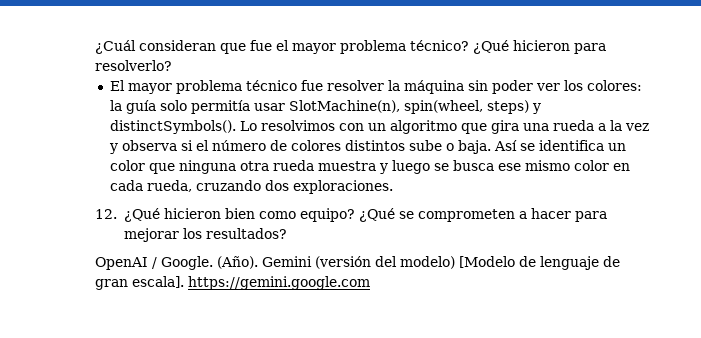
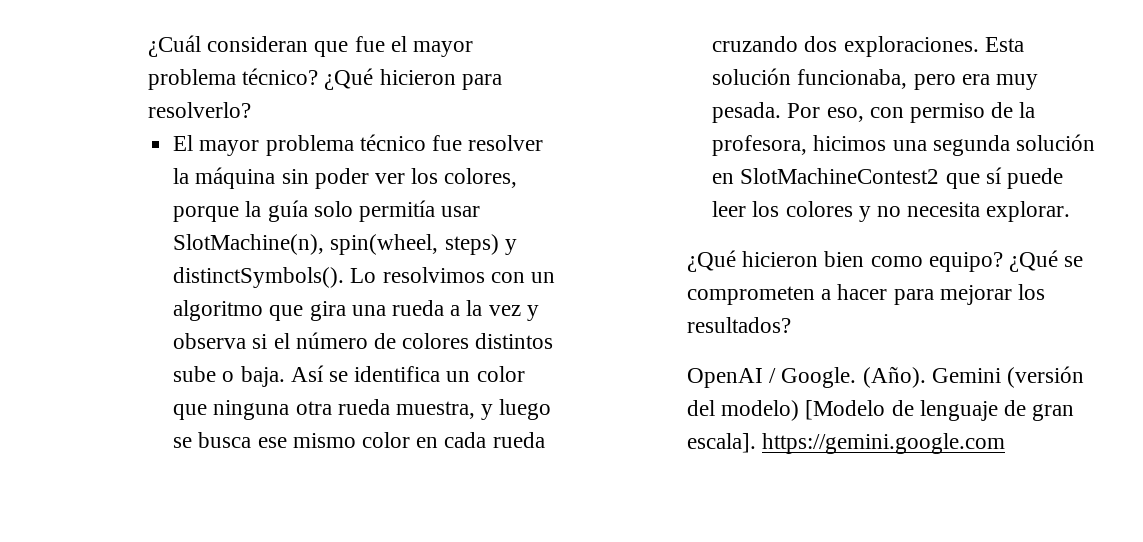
[587,80,643,91] colores: -> [444,168,518,188] [173,206,240,222] colores, porque
[318,161,377,171] muestra -> [396,401,476,419] muestra,
[147,180,193,192] rueda, -> [492,432,545,448] rueda
[95,209,118,219] // 12. -> [984,37,1024,52] [712,68,1039,90] [712,102,1036,123] [712,134,1096,156] [712,167,1064,189] [712,201,1071,222] Esta solución funcionaba, pero era muy pesada. Por eso, con permiso de la profesora, hicimos una segunda solución en SlotMachineContest2 que sí puede leer los colores y no necesita explorar. //

